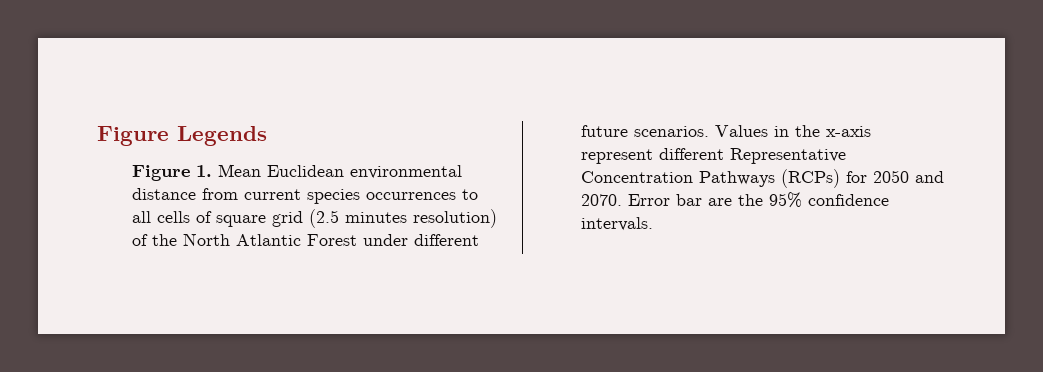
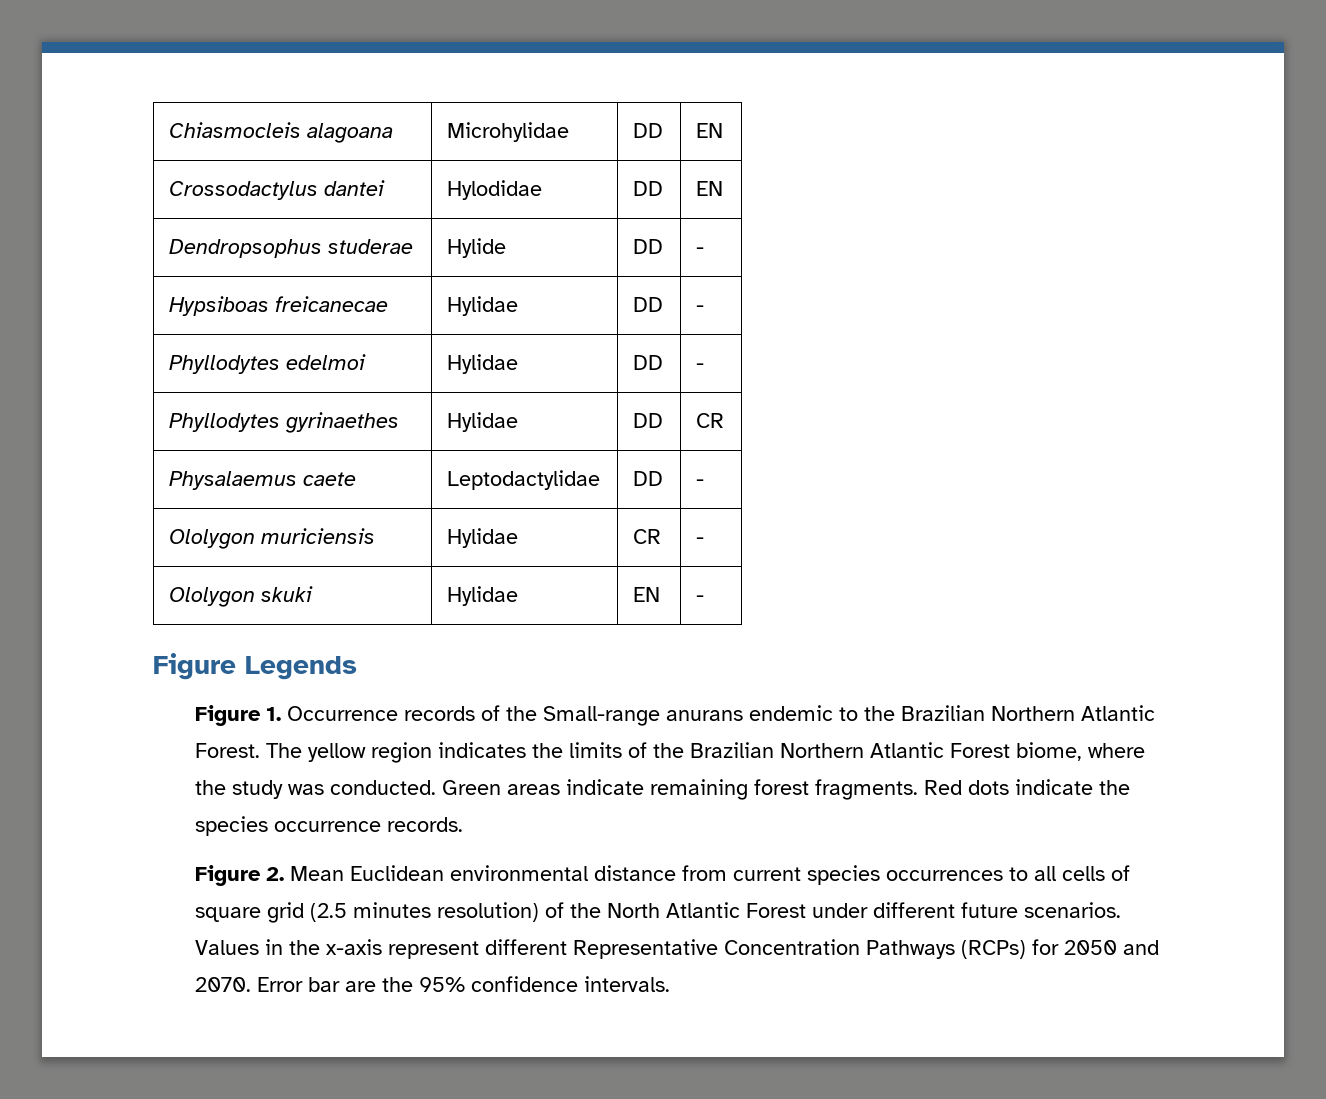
[97,126,267,146] [131,165,212,181] Figure Legends // Figure 1. -> [168,122,393,143] [446,122,569,142] [632,123,663,138] [695,123,723,138] [168,180,385,200] [446,180,542,200] [632,181,663,196] [695,181,723,196] [168,239,413,258] [446,238,506,258] [632,239,663,254] [695,247,704,254] [168,296,388,316] [446,296,518,316] [632,297,663,312] [695,305,704,312] [168,354,366,374] [446,354,518,374] [632,355,663,370] [695,363,704,370] [168,412,399,433] [446,412,518,432] [632,413,663,428] [695,413,724,428] [168,471,356,490] [446,470,600,490] [632,471,663,486] [695,479,704,486] [168,528,375,549] [446,528,518,548] [632,529,661,544] [695,537,704,544] [168,586,313,607] [446,586,518,606] [632,587,660,602] [695,595,704,602] [153,653,357,680] [195,705,1156,726] [195,742,1146,763] [195,779,1131,800] [195,816,464,836] [195,865,285,886] Chiasmocleis alagoana | Microhylidae | DD | EN // Crossodactylus dantei | Hylodidae | DD | EN // Dendropsophus studerae | Hylide | DD | - // Hypsiboas freicanecae | Hylidae | DD | - // Phyllodytes edelmoi | Hylidae | DD | - // Phyllodytes gyrinaethes | Hylidae | DD | CR // Physalaemus caete | Leptodactylidae | DD | - // Ololygon muriciensis | Hylidae | CR | - // Ololygon skuki | Hylidae | EN | - // Figure Legends // Figure 1. Occurrence records of the Small-range anurans endemic to the Brazilian Northern Atlantic Forest. The yellow region indicates the limits of the Brazilian Northern Atlantic Forest biome, where the study was conducted. Green areas indicate remaining forest fragments. Red dots indicate the species occurrence records. // Figure 2.

